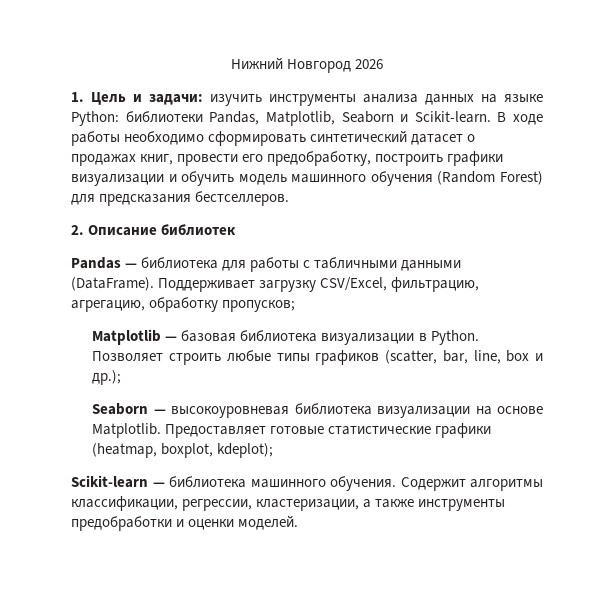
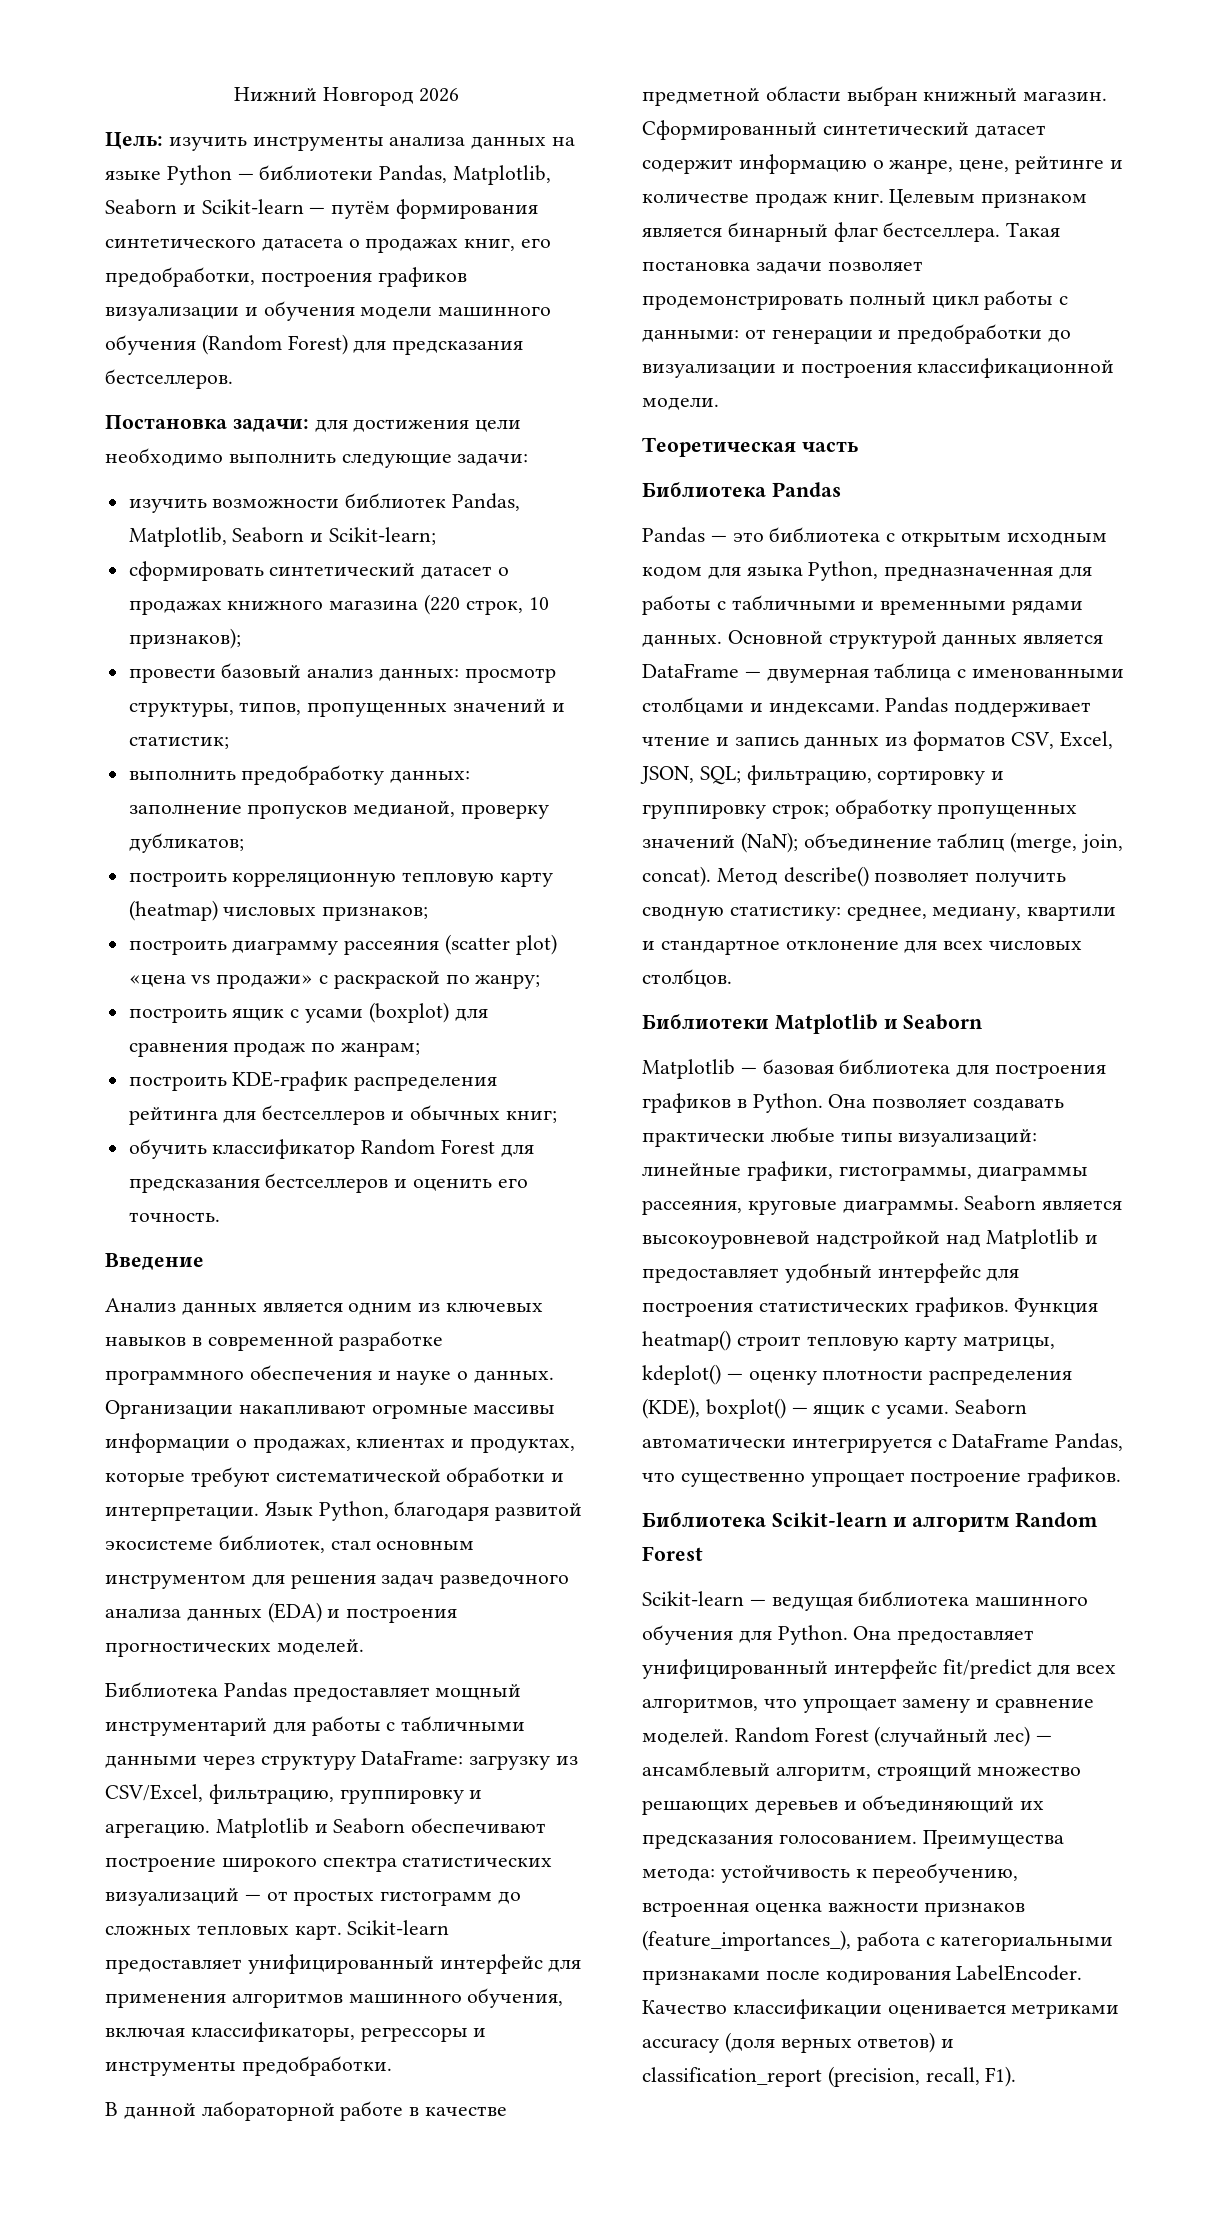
[71,92,203,105] 1. Цель и задачи: -> [105,132,163,150] Цель:
[71,111,119,126] Python: -> [166,165,254,185] Python —
[414,111,543,125] [71,130,476,146] [71,151,504,166] [71,171,287,186] Scikit-learn. В ходе работы необходимо сформировать синтетический датасет о продажах книг, провести его предобработку, построить графики визуализации и обучить модель -> [201,199,539,219] [105,238,552,253] [105,267,467,287] [105,301,433,321] Scikit-learn — путём формирования синтетического датасета о продажах книг, его предобработки, построения графиков визуализации и обучения модели
[71,224,237,236] [71,257,219,269] 2. Описание библиотек // Pandas — библиотека -> [105,415,522,432] [105,448,529,468] [128,493,521,513] [128,527,437,547] [128,561,510,581] [128,594,549,615] [128,628,241,649] [128,663,556,683] [128,699,565,717] [128,736,229,749] [128,765,471,785] [128,801,550,819] [128,833,244,853] [128,872,554,887] [128,900,429,921] [128,934,557,955] [128,971,541,989] [128,1002,488,1023] [128,1042,421,1057] [128,1071,498,1091] [128,1105,557,1125] [128,1139,534,1159] [128,1173,528,1193] [128,1212,220,1222] [105,1253,204,1270] [105,1298,544,1315] [105,1331,444,1351] [105,1365,555,1385] [105,1400,556,1419] [105,1433,576,1453] [105,1467,565,1487] [105,1501,583,1521] [105,1535,475,1553] [105,1574,570,1589] [105,1602,458,1623] [105,1639,364,1657] [105,1682,522,1702] [105,1718,267,1736] Постановка задачи: для достижения цели необходимо выполнить следующие задачи: // изучить возможности библиотек Pandas, Matplotlib, Seaborn и Scikit-learn; // сформировать синтетический датасет о продажах книжного магазина (220 строк, 10 признаков); // провести базовый анализ данных: просмотр структуры, типов, пропущенных значений и статистик; // выполнить предобработку данных: заполнение пропусков медианой, проверку дубликатов; // построить корреляционную тепловую карту (heatmap) числовых признаков; // построить диаграмму рассеяния (scatter plot) «цена vs продажи» с раскраской по жанру; // построить ящик с усами (boxplot) для сравнения продаж по жанрам; // построить KDE-график распределения рейтинга для бестселлеров и обычных книг; // обучить классификатор Random Forest для предсказания бестселлеров и оценить его точность. // Введение // Анализ данных является одним из ключевых навыков в современной разработке программного обеспечения и науке о данных. Организации накапливают огромные массивы информации о продажах, клиентах и продуктах, которые требуют систематической обработки и интерпретации. Язык Python, благодаря развитой экосистеме библиотек, стал основным инструментом для решения задач разведочного анализа данных (EDA) и построения прогностических моделей. // Библиотека Pandas предоставляет мощный инструментарий
[71,277,480,292] [71,297,296,312] [92,329,479,345] [92,350,543,365] [92,370,122,385] [92,403,543,418] [92,423,492,438] [92,443,274,458] [71,475,165,488] (DataFrame). Поддерживает загрузку CSV/Excel, фильтрацию, агрегацию, обработку пропусков; // Matplotlib — базовая библиотека визуализации в Python. Позволяет строить любые типы графиков (scatter, bar, line, box и др.); // Seaborn — высокоуровневая библиотека визуализации на основе Matplotlib. Предоставляет готовые статистические графики (heatmap, boxplot, kdeplot); // Scikit-learn — -> [202,1750,579,1770] [105,1784,483,1804] [105,1818,547,1838] [105,1857,553,1872] [105,1888,522,1906] [105,1920,450,1940] [105,1954,582,1974] [105,1988,564,2008] [105,2022,487,2042] [105,2056,392,2076] [105,2101,508,2121] [642,86,1108,106] [642,120,1046,140] [642,154,1123,174] [642,189,1088,208] [642,222,1061,242] [642,261,923,274] [642,290,1069,310] [642,324,1072,344] [642,358,1115,378] [642,397,719,410] [642,437,858,457] [642,482,841,497] [642,527,1107,547] [642,561,1093,581] [642,595,1084,615] [642,630,1104,649] [642,663,1125,683] [642,697,1092,717] [642,731,1113,751] [640,765,1005,785] [642,799,1078,819] [642,832,1124,853] [642,866,1067,887] [642,906,1117,921] [642,940,1083,955] [642,969,732,987] [642,1014,984,1034] [642,1059,1107,1079] [642,1093,1065,1113] [642,1127,1038,1147] [642,1161,1089,1181] [642,1195,1123,1215] [642,1229,1099,1249] [642,1263,1020,1283] [642,1297,1099,1317] [642,1330,1056,1351] [642,1364,1073,1385] [642,1398,1027,1419] [642,1433,1124,1453] [642,1467,1122,1487] [642,1512,1099,1532] [642,1546,703,1561] [642,1591,853,1611] через структуру DataFrame: загрузку из CSV/Excel, фильтрацию, группировку и агрегацию. Matplotlib и Seaborn обеспечивают построение широкого спектра статистических визуализаций — от простых гистограмм до сложных тепловых карт. Scikit-learn предоставляет унифицированный интерфейс для применения алгоритмов машинного обучения, включая классификаторы, регрессоры и инструменты предобработки. // В данной лабораторной работе в качестве предметной области выбран книжный магазин. Сформированный синтетический датасет содержит информацию о жанре, цене, рейтинге и количестве продаж книг. Целевым признаком является бинарный флаг бестселлера. Такая постановка задачи позволяет продемонстрировать полный цикл работы с данными: от генерации и предобработки до визуализации и построения классификационной модели. // Теоретическая часть // Библиотека Pandas // Pandas — это библиотека с открытым исходным кодом для языка Python, предназначенная для работы с табличными и временными рядами данных. Основной структурой данных является DataFrame — двумерная таблица с именованными столбцами и индексами. Pandas поддерживает чтение и запись данных из форматов CSV, Excel, JSON, SQL; фильтрацию, сортировку и группировку строк; обработку пропущенных значений (NaN); объединение таблиц (merge, join, concat). Метод describe() позволяет получить сводную статистику: среднее, медиану, квартили и стандартное отклонение для всех числовых столбцов. // Библиотеки Matplotlib и Seaborn // Matplotlib — базовая библиотека для построения графиков в Python. Она позволяет создавать практически любые типы визуализаций: линейные графики, гистограммы, диаграммы рассеяния, круговые диаграммы. Seaborn является высокоуровневой надстройкой над Matplotlib и предоставляет удобный интерфейс для построения статистических графиков. Функция heatmap() строит тепловую карту матрицы, kdeplot() — оценку плотности распределения (KDE), boxplot() — ящик с усами. Seaborn автоматически интегрируется с DataFrame Pandas, что существенно упрощает построение графиков. // Библиотека Scikit-learn и алгоритм Random Forest // Scikit-learn — ведущая
[330,476,543,491] [71,496,506,511] [71,515,299,531] обучения. Содержит алгоритмы классификации, регрессии, кластеризации, а также инструменты предобработки и оценки моделей. -> [642,1625,1035,1645] [642,1659,1117,1679] [642,1698,1095,1713] [642,1726,1053,1747] [642,1761,1082,1781] [642,1795,1045,1815] [642,1830,1064,1849] [642,1863,1019,1883] [642,1902,1026,1917] [642,1930,1114,1951] [642,1965,1083,1985] [642,1999,1120,2019] [642,2032,955,2053] [642,2066,1017,2087] обучения для Python. Она предоставляет унифицированный интерфейс fit/predict для всех алгоритмов, что упрощает замену и сравнение моделей. Random Forest (случайный лес) — ансамблевый алгоритм, строящий множество решающих деревьев и объединяющий их предсказания голосованием. Преимущества метода: устойчивость к переобучению, встроенная оценка важности признаков (feature_importances_), работа с категориальными признаками после кодирования LabelEncoder. Качество классификации оценивается метриками accuracy (доля верных ответов) и classification_report (precision, recall, F1).

